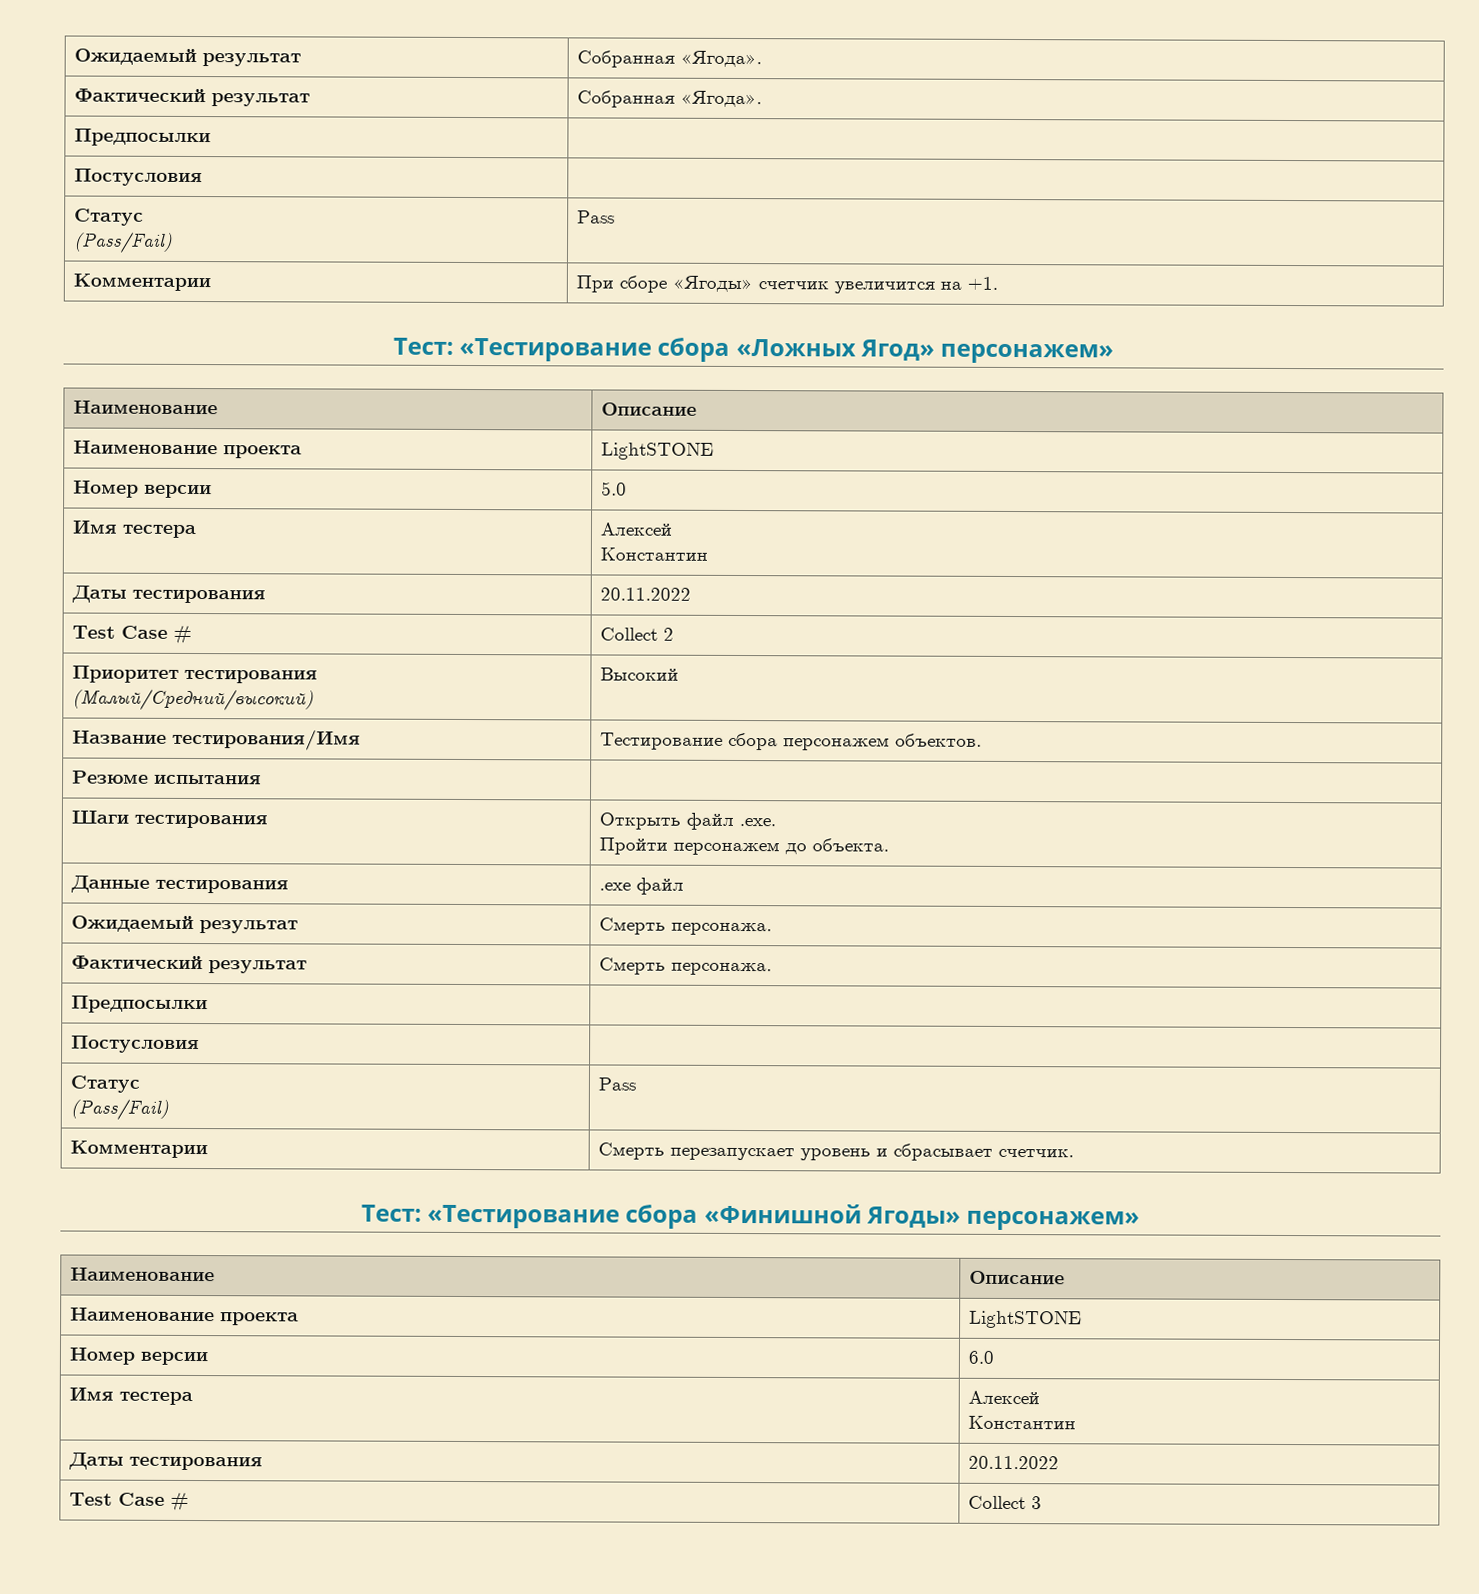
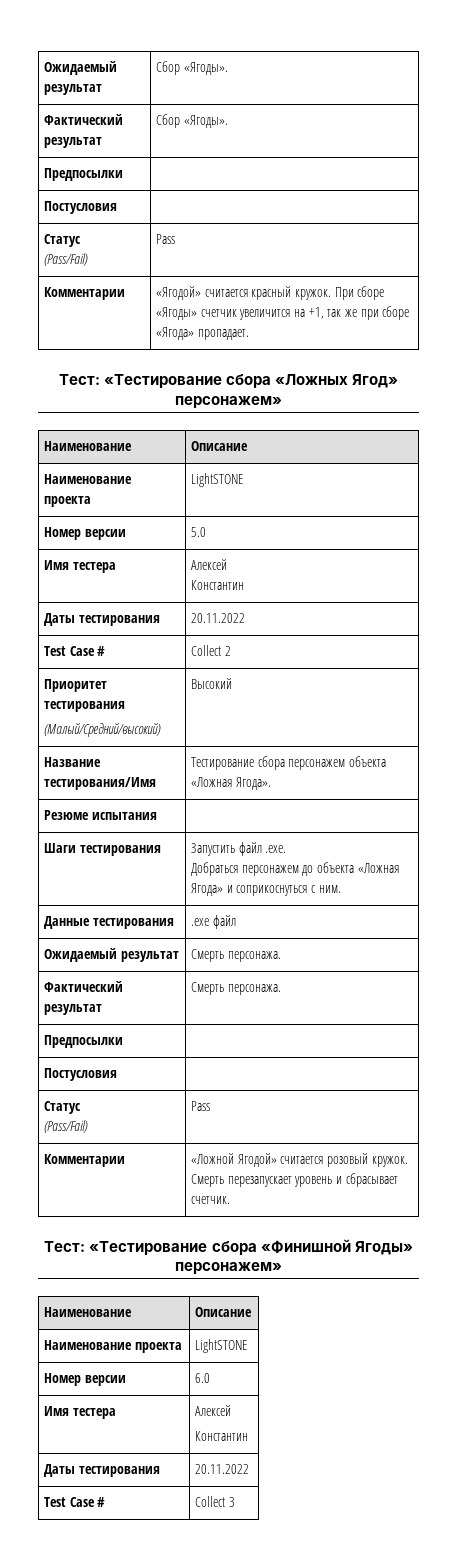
[74,48,302,67] [577,50,763,68] [74,87,311,107] [577,90,763,108] [74,128,212,147] [74,168,204,187] [74,208,145,226] [73,231,174,253] [577,210,616,224] [73,273,212,292] Ожидаемый результат | Собранная «Ягода». // Фактический результат | Собранная «Ягода». // Предпосылки | // Постусловия | // Статус // (Pass/Fail) | Pass // Комментарии | -> [44,61,118,75] [44,84,103,95] [156,61,228,75] [44,114,124,125] [44,137,103,148] [156,114,228,128] [44,168,124,181] [44,201,118,214] [44,234,81,247] [44,253,89,266] [156,234,176,244] [44,287,126,300] [156,286,331,300] Ожидаемый результат | Сбор «Ягоды». // Фактический результат | Сбор «Ягоды». // Предпосылки | // Постусловия | // Статус // (Pass/Fail) | Pass // Комментарии | «Ягодой» считается красный кружок.
[967,276,999,290] +1. -> [308,306,410,320] [156,327,249,340] +1, так же при сборе «Ягода» пропадает.
[895,733,983,747] объектов. -> [348,756,386,767] [191,777,271,790] объекта «Ложная Ягода».
[599,812,682,830] Открыть -> [191,843,236,856] Запустить
[599,837,669,855] Пройти -> [191,862,239,876] Добраться
[812,838,890,852] объекта. -> [316,862,399,873] [191,883,341,896] объекта «Ложная Ягода» и соприкоснуться с ним.
(209, 1149) none -> [191,1153,408,1167] «Ложной Ягодой» считается розовый кружок.

